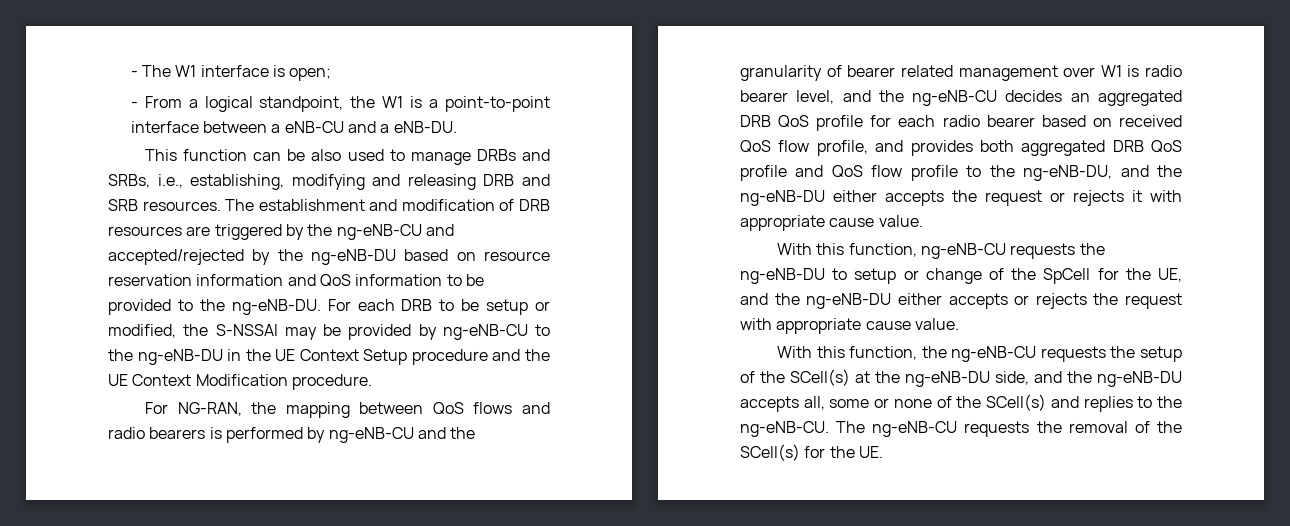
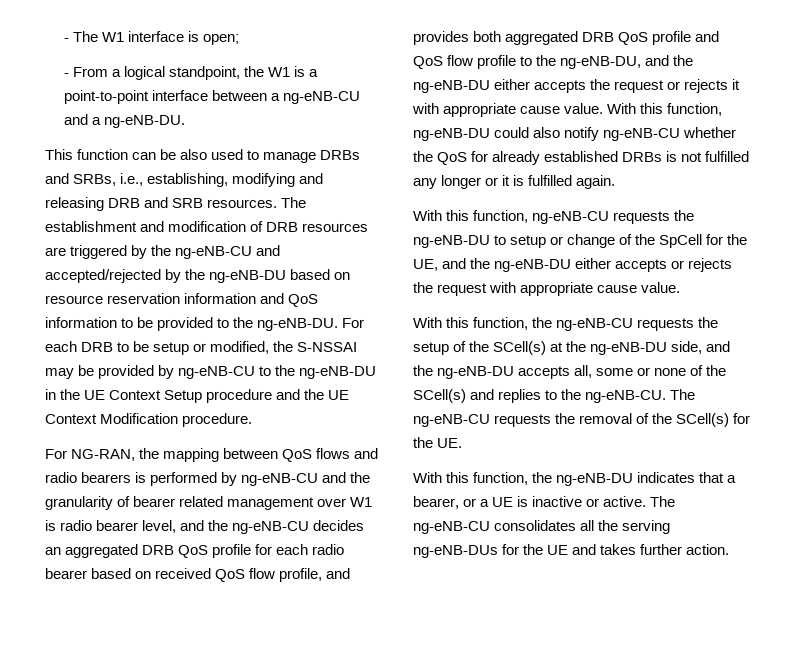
[284,121,344,133] eNB-CU -> [282,91,360,104] ng-eNB-CU
[393,121,457,133] eNB-DU. -> [103,115,185,128] ng-eNB-DU.
(923, 221) none -> [607,103,723,116] [413,127,737,141] [413,151,750,165] [413,175,616,189] With this function, ng-eNB-DU could also notify ng-eNB-CU whether the QoS for already established DRBs is not fulfilled any longer or it is fulfilled again.
(883, 452) none -> [413,472,737,486] [413,496,676,509] [413,520,671,534] [413,544,730,558] // With this function, the ng-eNB-DU indicates that a bearer, or a UE is inactive or active. The ng-eNB-CU consolidates all the serving ng-eNB-DUs for the UE and takes further action.

